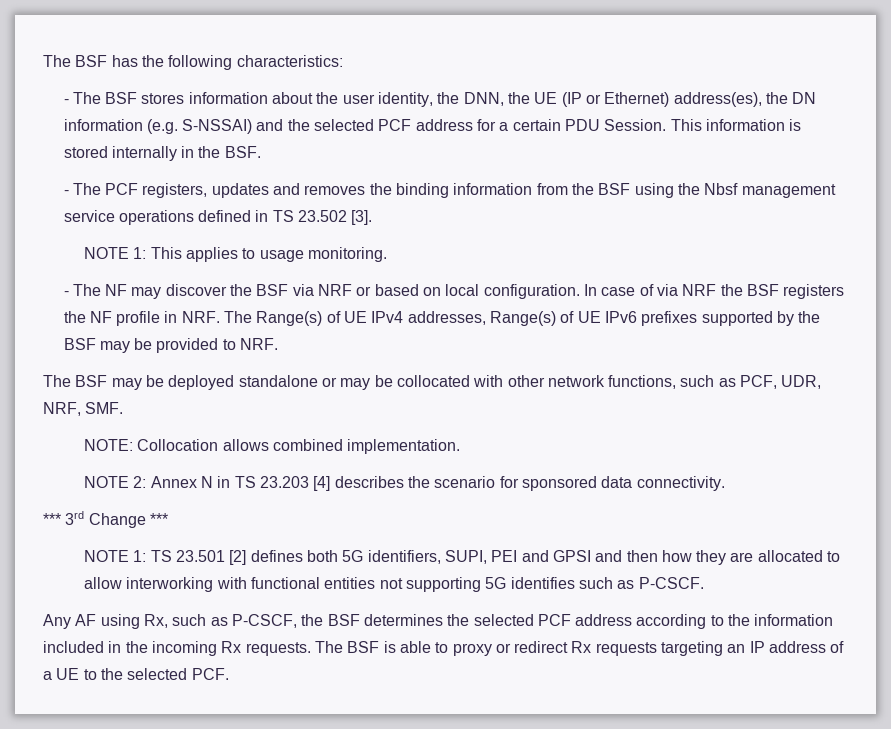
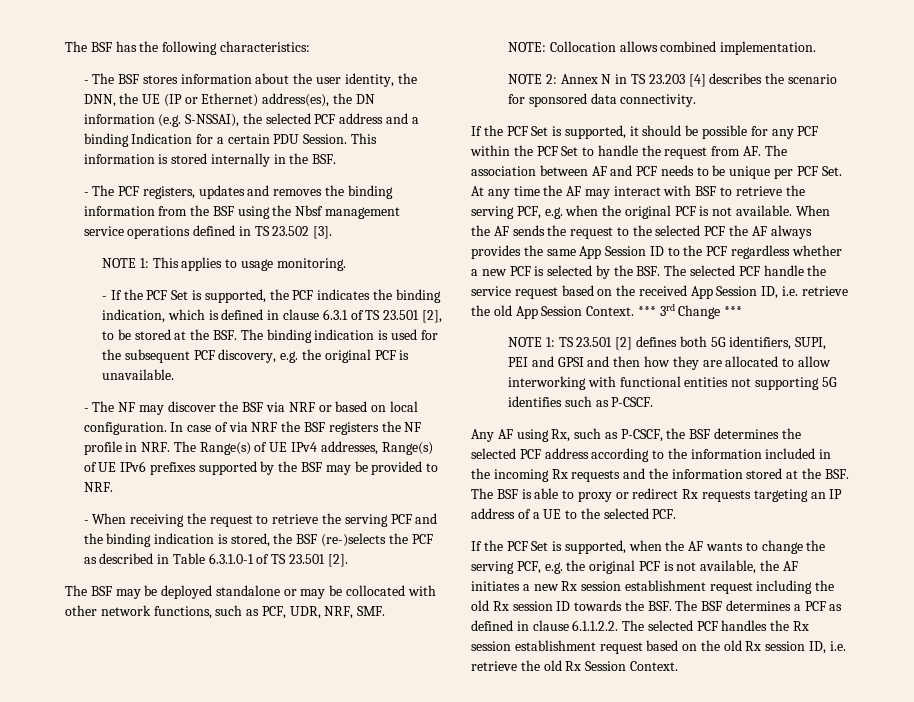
[182,119,473,134] S-NSSAI) and the selected PCF address -> [185,113,419,127] [83,133,193,147] S-NSSAI), the selected PCF address and a binding Indication
(387, 254) none -> [102,289,441,303] [102,309,442,323] [102,329,438,343] [102,349,410,363] [102,369,175,380] // - If the PCF Set is supported, the PCF indicates the binding indication, which is defined in clause 6.3.1 of TS 23.501 [2], to be stored at the BSF. The binding indication is used for the subsequent PCF discovery, e.g. the original PCF is unavailable.
(279, 344) none -> [83,513,438,527] [83,533,433,547] [83,553,348,567] // - When receiving the request to retrieve the serving PCF and the binding indication is stored, the BSF (re-)selects the PCF as described in Table 6.3.1.0-1 of TS 23.501 [2].
(725, 483) none -> [471,125,819,139] [470,145,787,159] [471,165,842,179] [471,185,805,199] [471,205,830,219] [471,225,812,239] [471,245,842,259] [471,265,827,279] [471,285,848,299] [471,305,635,319] If the PCF Set is supported, it should be possible for any PCF within the PCF Set to handle the request from AF. The association between AF and PCF needs to be unique per PCF Set. At any time the AF may interact with BSF to retrieve the serving PCF, e.g. when the original PCF is not available. When the AF sends the request to the selected PCF the AF always provides the same App Session ID to the PCF regardless whether a new PCF is selected by the BSF. The selected PCF handle the service request based on the received App Session ID, i.e. retrieve the old App Session Context.
[245,642,311,656] requests. -> [571,468,849,482] requests and the information stored at the BSF.
(229, 674) none -> [471,540,826,554] [471,560,798,574] [471,580,835,594] [471,600,843,611] [471,620,810,631] [471,640,846,654] [471,660,678,671] // If the PCF Set is supported, when the AF wants to change the serving PCF, e.g. the original PCF is not available, the AF initiates a new Rx session establishment request including the old Rx session ID towards the BSF. The BSF determines a PCF as defined in clause 6.1.1.2.2. The selected PCF handles the Rx session establishment request based on the old Rx session ID, i.e. retrieve the old Rx Session Context.

